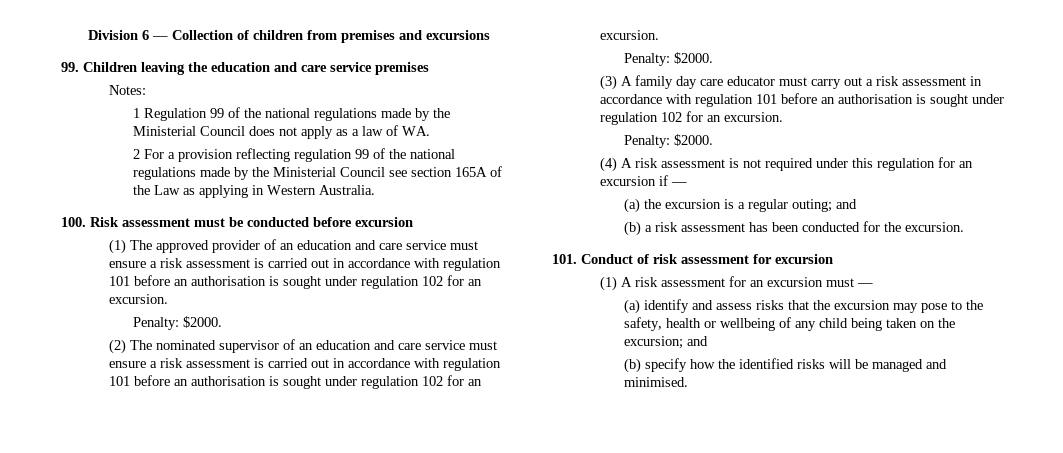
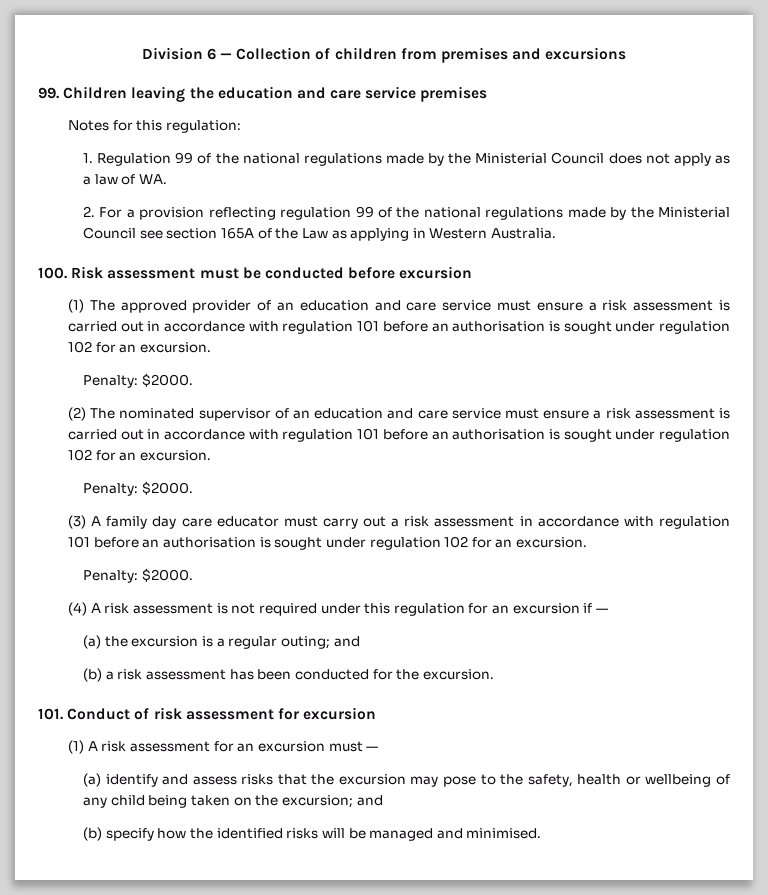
[109,85,147,95] [133,108,141,118] Notes: // 1 -> [67,120,241,133] [82,153,93,163] Notes for this regulation: // 1.
[133,149,141,159] 2 -> [82,206,95,217] 2.

